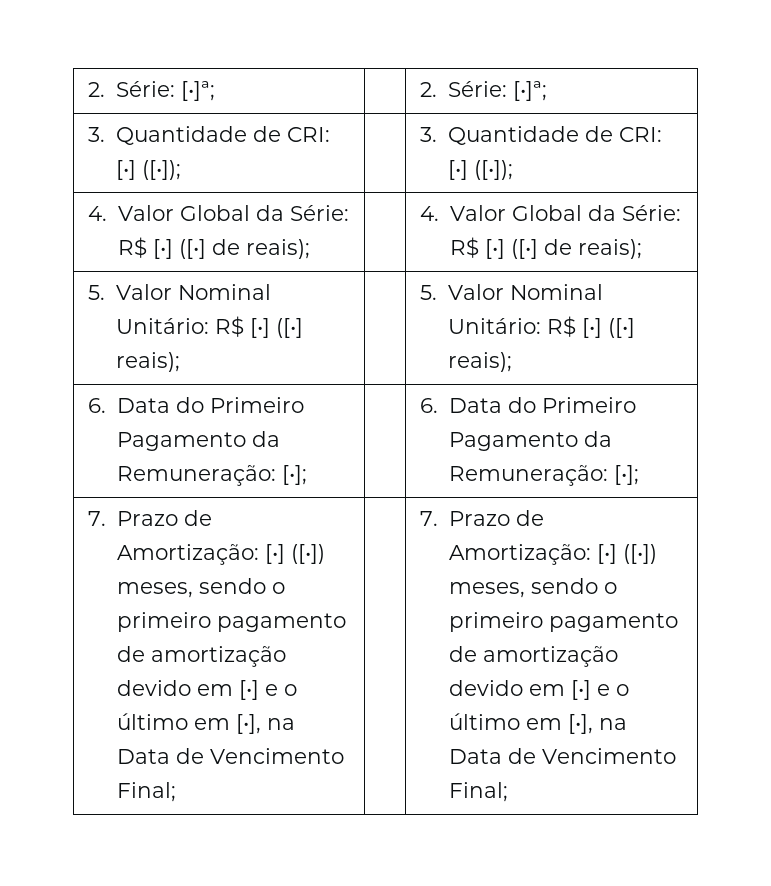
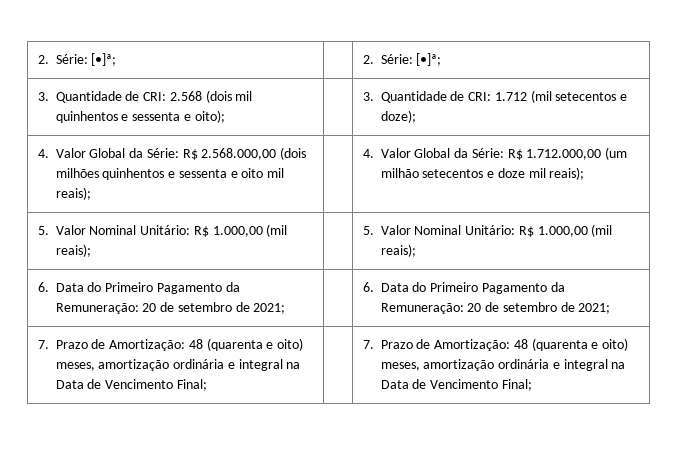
[116,160,182,180] [420,126,663,145] [448,160,514,180] [88,205,350,221] [118,237,241,259] [•] ([•]); | | 3. Quantidade de CRI: [•] ([•]); // 4. Valor Global da Série: R$ [•] ([•] de -> [169,90,253,103] [55,110,225,123] [362,90,628,103] [380,110,416,123] [37,147,307,160] [55,168,285,180] 2.568 (dois mil quinhentos e sessenta e oito); | | 3. Quantidade de CRI: 1.712 (mil setecentos e doze); // 4. Valor Global da Série: R$ 2.568.000,00 (dois milhões quinhentos e sessenta e oito mil
[485,239,573,259] [•] ([•] de -> [526,147,628,160] [380,168,546,178] 1.712.000,00 (um milhão setecentos e doze mil
[250,318,304,338] [•] ([•] -> [212,224,288,237] 1.000,00 (mil
[582,318,636,338] [•] ([•] -> [537,224,613,237] 1.000,00 (mil
[282,465,308,485] [420,397,637,413] [449,431,613,451] [449,465,640,486] [88,510,213,526] [117,544,326,565] [117,578,286,598] [117,612,347,632] [117,646,287,667] [117,680,298,700] [117,713,262,734] [•]; | | 6. Data do Primeiro Pagamento da Remuneração: [•]; // 7. Prazo de Amortização: [•] ([•]) meses, sendo o primeiro pagamento de amortização devido em [•] e o último em [•], -> [142,302,286,314] [362,282,565,294] [380,302,611,314] [37,338,304,351] [55,359,283,371] 20 de setembro de 2021; | | 6. Data do Primeiro Pagamento da Remuneração: 20 de setembro de 2021; // 7. Prazo de Amortização: 48 (quarenta e oito) meses, amortização ordinária e integral
[597,544,658,564] [449,578,618,598] [449,612,679,632] [449,646,619,667] [449,680,630,700] [449,713,594,734] [•] ([•]) meses, sendo o primeiro pagamento de amortização devido em [•] e o último em [•], -> [513,338,629,351] [380,359,608,371] 48 (quarenta e oito) meses, amortização ordinária e integral

